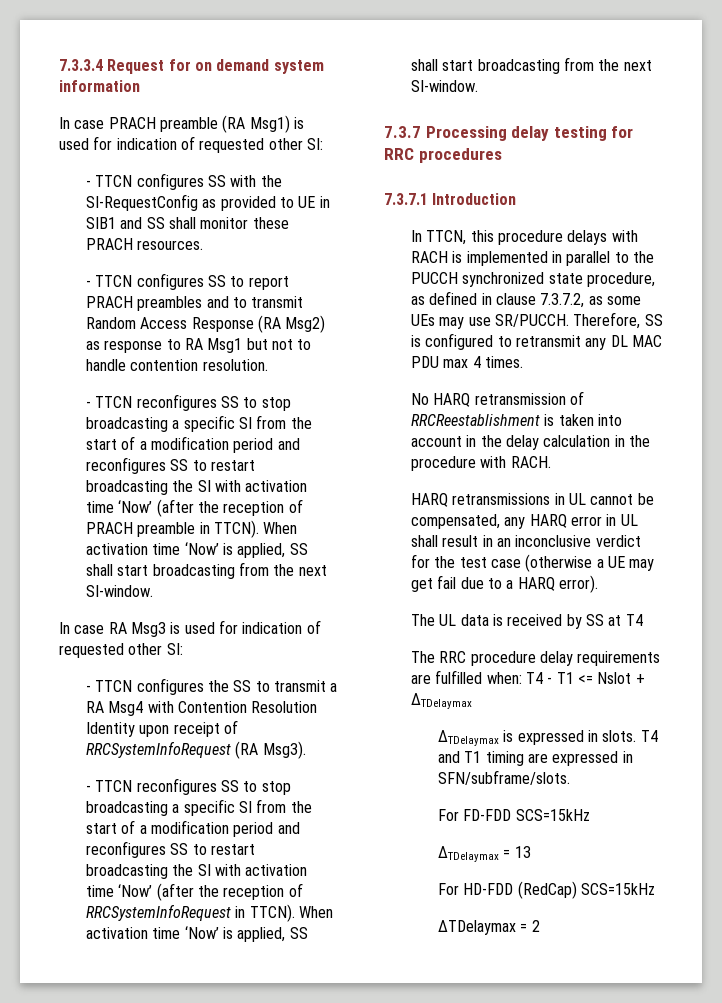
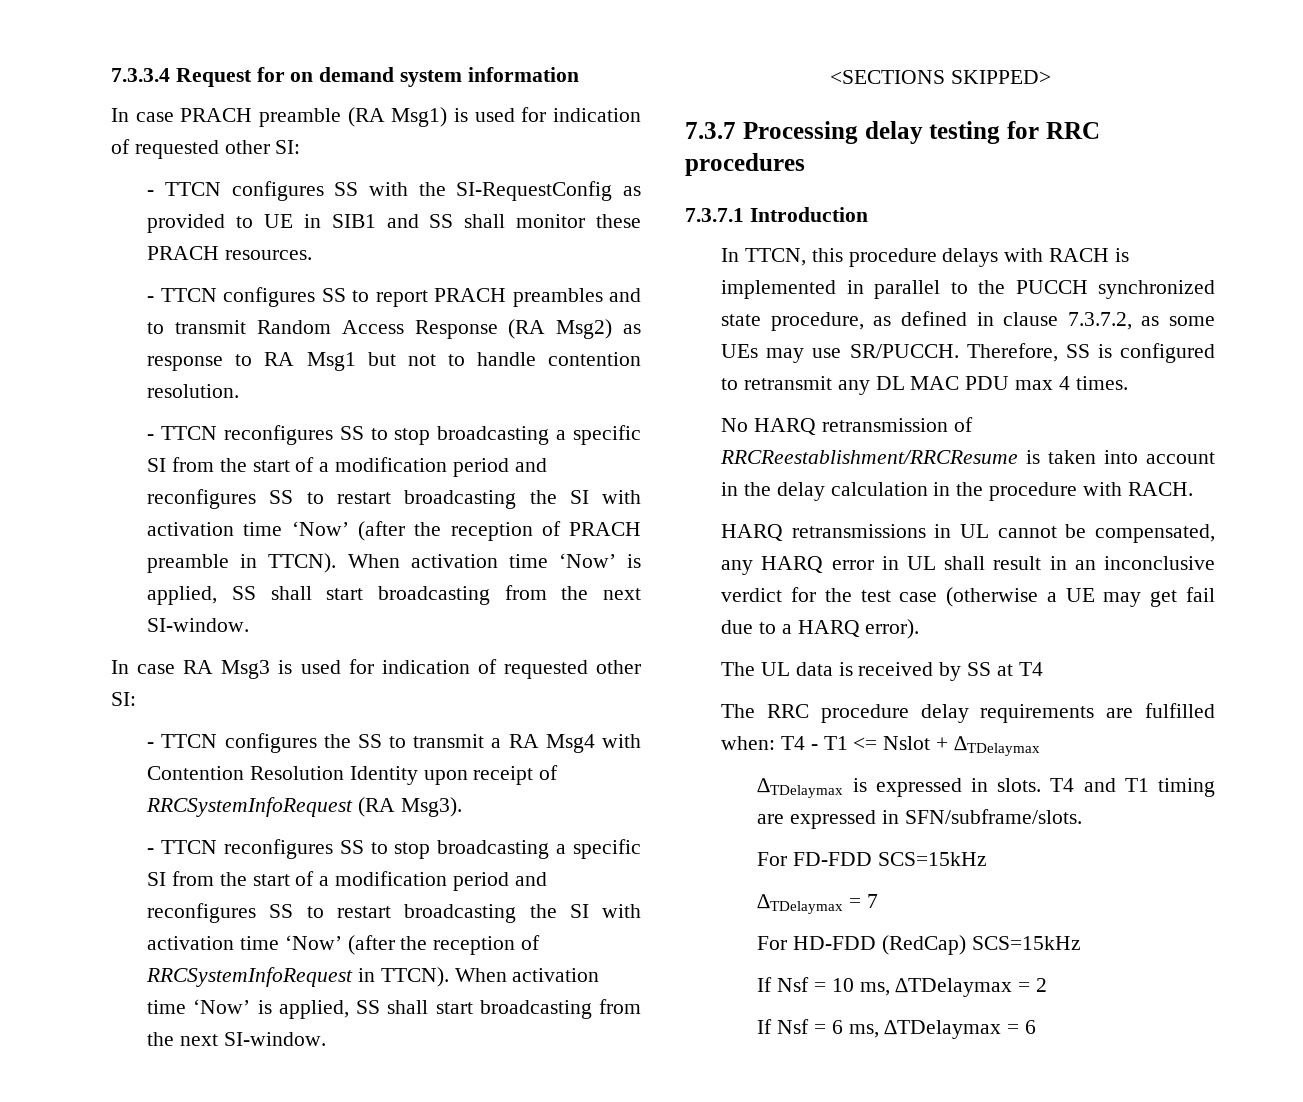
(478, 86) none -> [829,70,1051,84] // <SECTIONS SKIPPED>
[410,414,540,426] RRCReestablishment -> [720,450,1019,464] RRCReestablishment/RRCResume
[514,846,531,858] 13 -> [867,894,879,908] 7
[437,920,540,935] ∆TDelaymax = 2 -> [757,977,1048,997] [757,1019,1037,1039] If Nsf = 10 ms, ∆TDelaymax = 2 // If Nsf = 6 ms, ∆TDelaymax = 6

